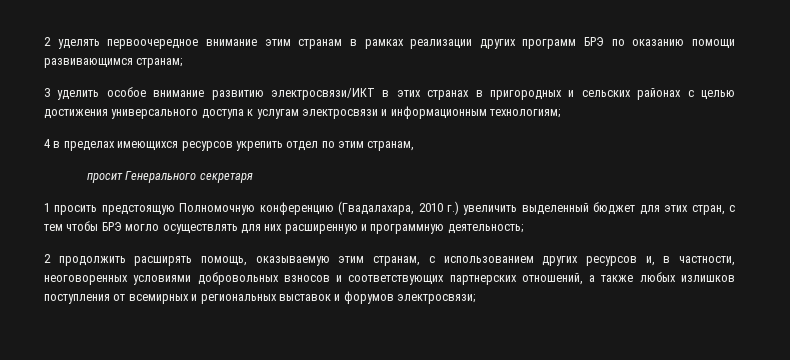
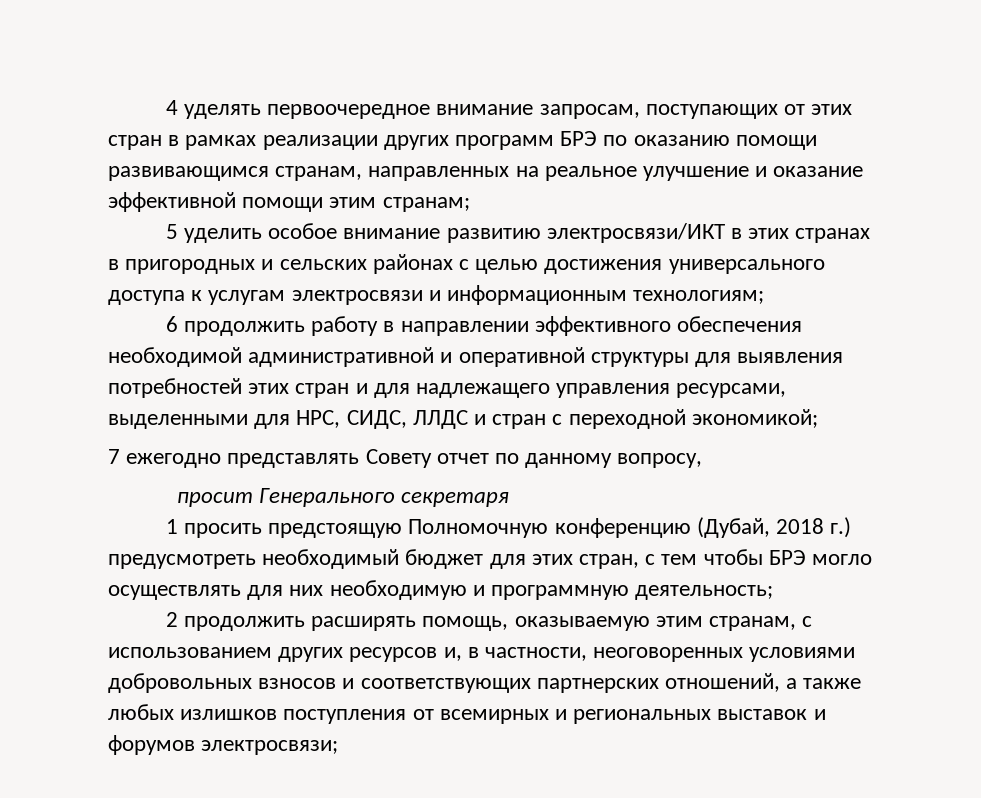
[44,37,51,46] 2 -> [165,100,178,115] 4
[264,39,343,49] этим странам -> [539,104,853,119] [108,135,162,150] запросам, поступающих от этих стран
(133, 63) none -> [275,166,864,181] [108,192,377,212] странам, направленных на реальное улучшение и оказание эффективной помощи этим
[44,88,50,97] 3 -> [165,224,178,239] 5
[44,139,415,151] 4 в пределах имеющихся ресурсов укрепить отдел по этим странам, -> [165,316,802,336] [108,347,844,367] [108,378,787,398] [108,409,818,429] [108,449,703,468] 6 продолжить работу в направлении эффективного обеспечения необходимой административной и оперативной структуры для выявления потребностей этих стран и для надлежащего управления ресурсами, выделенными для НРС, СИДС, ЛЛДС и стран с переходной экономикой; // 7 ежегодно представлять Совету отчет по данному вопросу,
[338,201,589,215] (Гвадалахара, 2010 г.) увеличить выделенный -> [696,517,852,538] [108,549,400,569] (Дубай, 2018 г.) предусмотреть необходимый
[284,224,358,234] расширенную -> [329,580,467,600] необходимую

